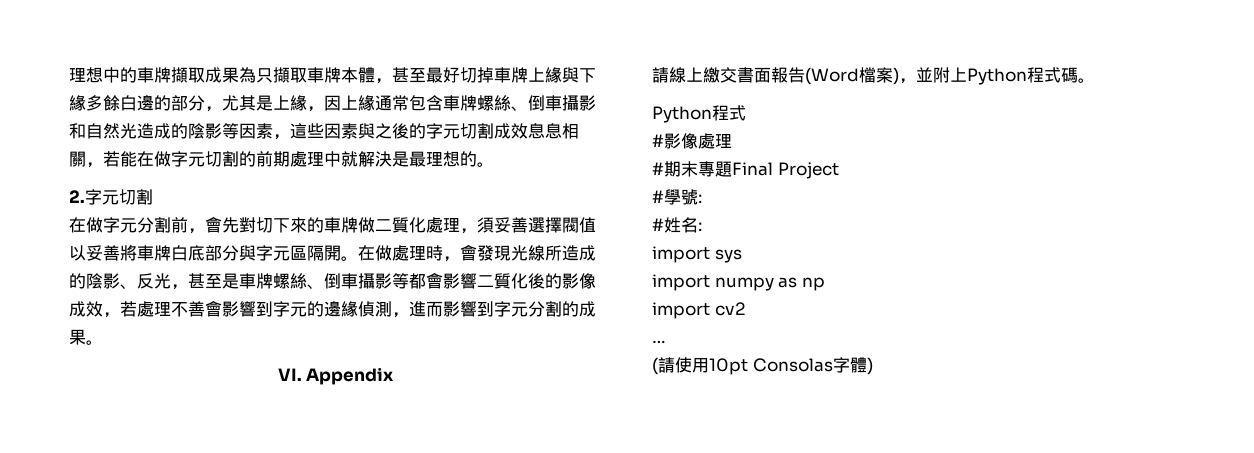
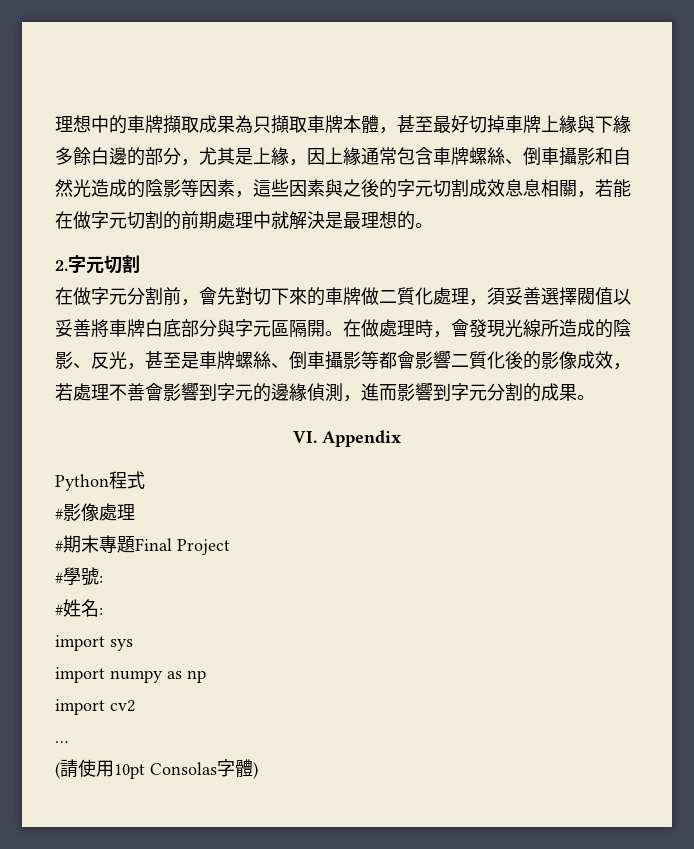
[652,67,1095,85] // 請線上繳交書面報告(Word檔案)，並附上Python程式碼。 -> (401, 438) none

